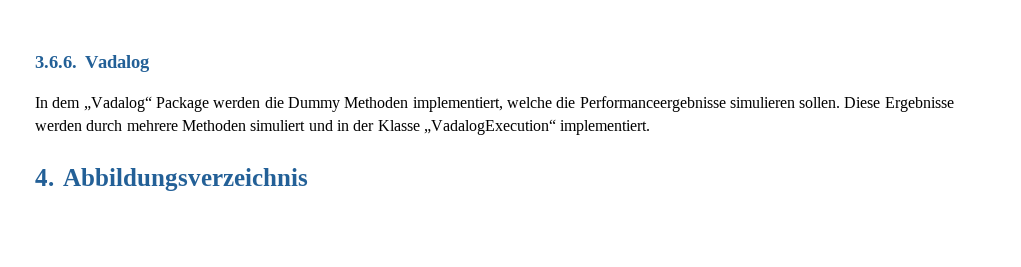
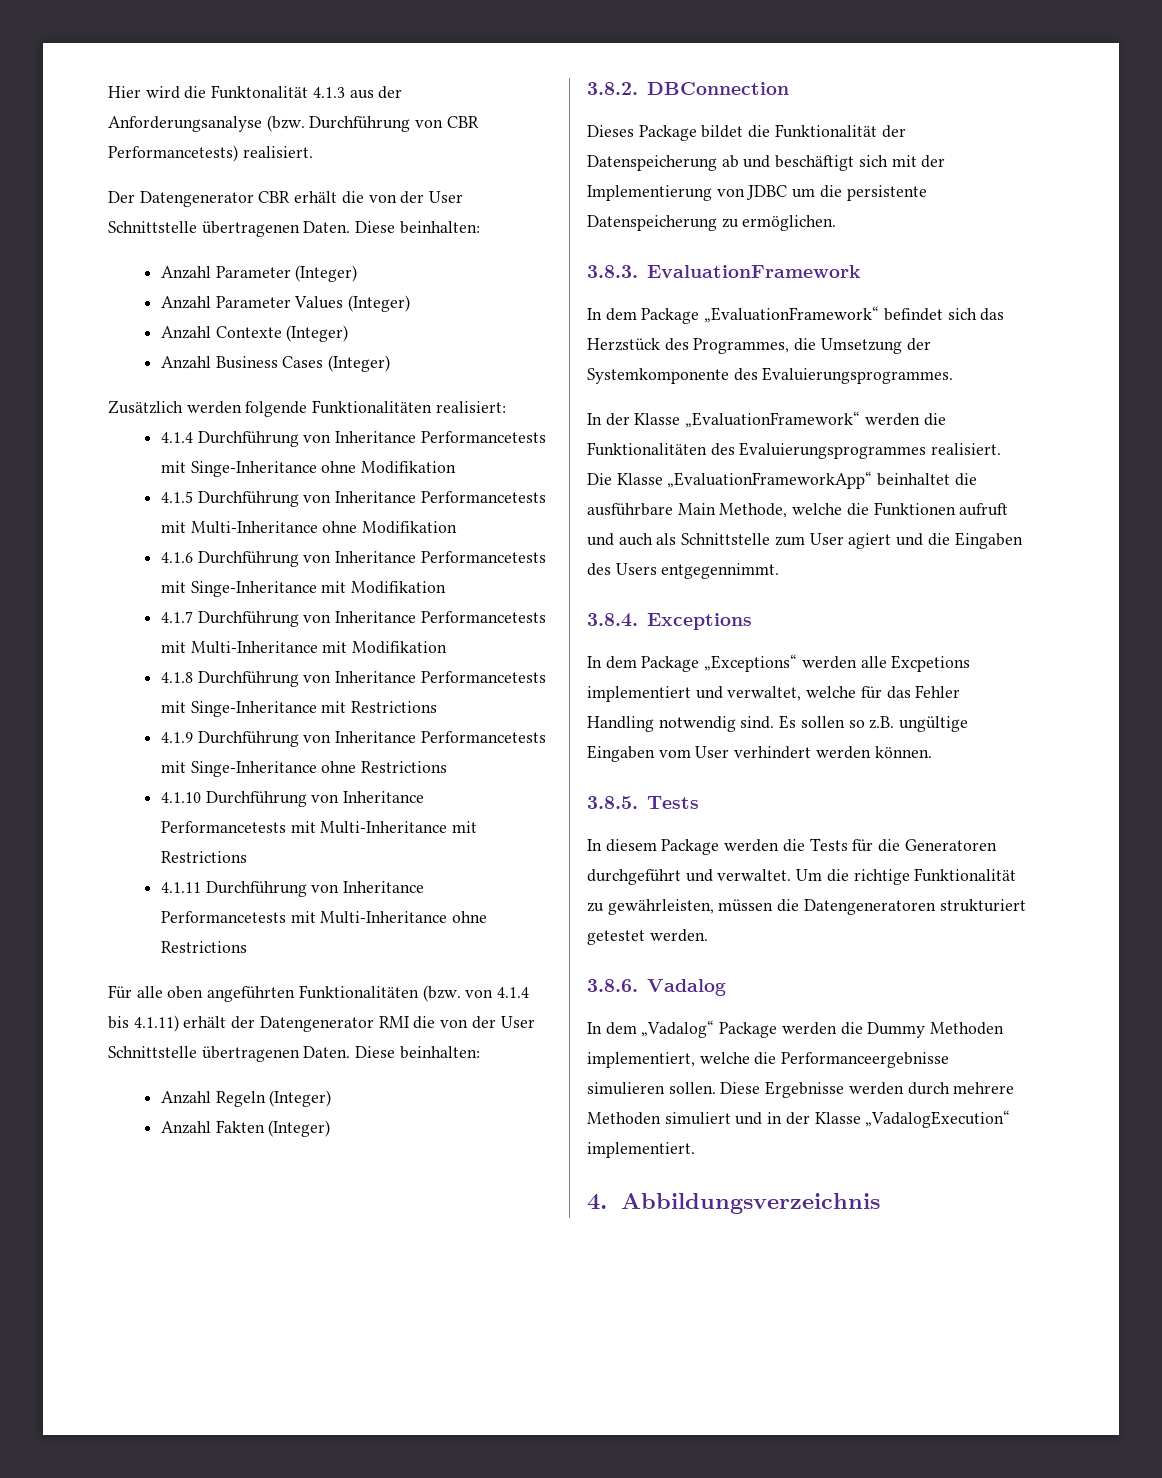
[35,56,77,68] 3.6.6. -> [108,85,403,99] [108,115,479,132] [108,145,313,162] [108,191,464,207] [108,221,480,237] [160,265,358,282] [160,295,411,312] [160,325,349,342] [160,355,391,372] [108,400,506,417] [160,431,546,447] [160,461,457,477] [160,491,546,507] [160,521,458,534] [160,551,546,567] [160,581,447,597] [160,611,546,627] [160,641,448,654] [160,671,546,687] [160,701,438,717] [160,731,546,747] [160,761,448,777] [160,791,425,807] [160,821,478,834] [160,851,247,863] [160,881,425,897] [160,911,488,924] [160,941,247,953] [108,985,530,1002] [108,1015,535,1032] [108,1046,480,1062] [160,1090,332,1107] [160,1120,331,1137] [587,82,789,95] [587,124,906,141] [587,155,946,171] [587,185,927,201] [587,215,837,231] [587,265,861,278] [587,306,1005,324] [587,338,931,354] [587,367,954,384] [587,411,946,428] [587,442,1002,459] [587,471,977,489] [587,502,1009,518] [587,532,1023,549] [587,563,780,579] [587,613,752,630] [587,654,971,672] [587,685,961,702] [587,715,969,732] [587,745,932,762] [587,796,699,809] [587,838,997,855] [587,868,1017,885] [587,899,1026,915] [587,929,708,945] [587,979,638,992] Hier wird die Funktonalität 4.1.3 aus der Anforderungsanalyse (bzw. Durchführung von CBR Performancetests) realisiert. // Der Datengenerator CBR erhält die von der User Schnittstelle übertragenen Daten. Diese beinhalten: // Anzahl Parameter (Integer) // Anzahl Parameter Values (Integer) // Anzahl Contexte (Integer) // Anzahl Business Cases (Integer) // Zusätzlich werden folgende Funktionalitäten realisiert: // 4.1.4 Durchführung von Inheritance Performancetests mit Singe-Inheritance ohne Modifikation // 4.1.5 Durchführung von Inheritance Performancetests mit Multi-Inheritance ohne Modifikation // 4.1.6 Durchführung von Inheritance Performancetests mit Singe-Inheritance mit Modifikation // 4.1.7 Durchführung von Inheritance Performancetests mit Multi-Inheritance mit Modifikation // 4.1.8 Durchführung von Inheritance Performancetests mit Singe-Inheritance mit Restrictions // 4.1.9 Durchführung von Inheritance Performancetests mit Singe-Inheritance ohne Restrictions // 4.1.10 Durchführung von Inheritance Performancetests mit Multi-Inheritance mit Restrictions // 4.1.11 Durchführung von Inheritance Performancetests mit Multi-Inheritance ohne Restrictions // Für alle oben angeführten Funktionalitäten (bzw. von 4.1.4 bis 4.1.11) erhält der Datengenerator RMI die von der User Schnittstelle übertragenen Daten. Diese beinhalten: // Anzahl Regeln (Integer) // Anzahl Fakten (Integer) // 3.8.2. DBConnection // Dieses Package bildet die Funktionalität der Datenspeicherung ab und beschäftigt sich mit der Implementierung von JDBC um die persistente Datenspeicherung zu ermöglichen. // 3.8.3. EvaluationFramework // In dem Package „EvaluationFramework“ befindet sich das Herzstück des Programmes, die Umsetzung der Systemkomponente des Evaluierungsprogrammes. // In der Klasse „EvaluationFramework“ werden die Funktionalitäten des Evaluierungsprogrammes realisiert. Die Klasse „EvaluationFrameworkApp“ beinhaltet die ausführbare Main Methode, welche die Funktionen aufruft und auch als Schnittstelle zum User agiert und die Eingaben des Users entgegennimmt. // 3.8.4. Exceptions // In dem Package „Exceptions“ werden alle Excpetions implementiert und verwaltet, welche für das Fehler Handling notwendig sind. Es sollen so z.B. ungültige Eingaben vom User verhindert werden können. // 3.8.5. Tests // In diesem Package werden die Tests für die Generatoren durchgeführt und verwaltet. Um die richtige Funktionalität zu gewährleisten, müssen die Datengeneratoren strukturiert getestet werden. // 3.8.6.

